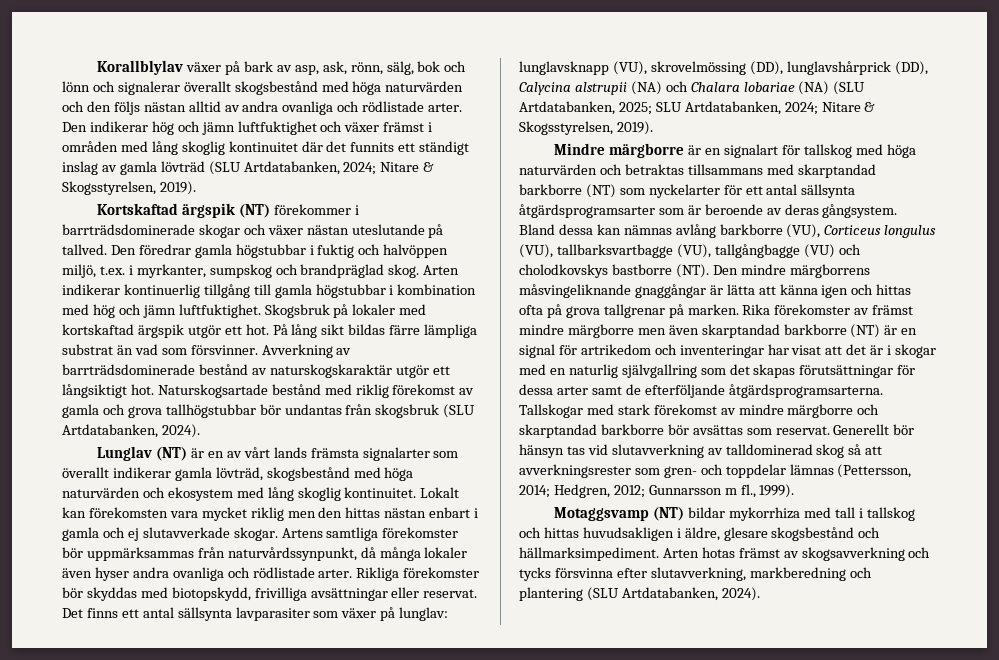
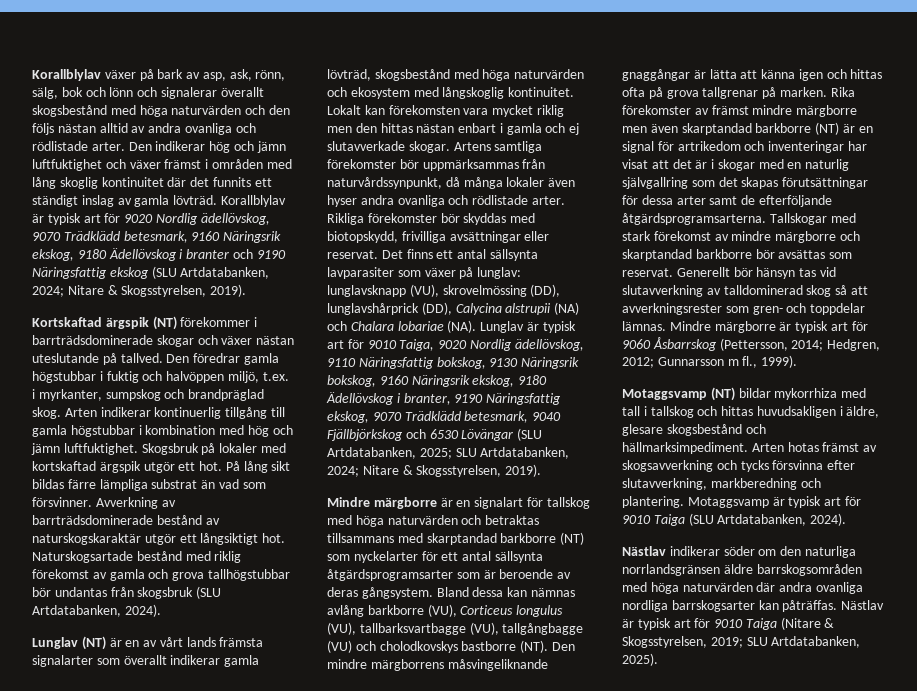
[160,161,205,172] lövträd -> [173,195,286,207] [32,213,270,225] [32,231,282,243] [32,248,286,261] [32,267,149,279] lövträd. Korallblylav är typisk art för 9020 Nordlig ädellövskog, 9070 Trädklädd betesmark, 9160 Näringsrik ekskog, 9180 Ädellövskog i branter och 9190 Näringsfattig ekskog
[267,487,341,501] lång skoglig -> [442,87,505,99] långskoglig
[798,81,830,95] (NA) -> [447,320,576,333] [327,339,584,351] [327,357,580,369] [327,375,548,387] [326,392,562,405] [327,411,562,423] [327,429,514,441] (NA). Lunglav är typisk art för 9010 Taiga, 9020 Nordlig ädellövskog, 9110 Näringsfattig bokskog, 9130 Näringsrik bokskog, 9160 Näringsrik ekskog, 9180 Ädellövskog i branter, 9190 Näringsfattig ekskog, 9070 Trädklädd betesmark, 9040 Fjällbjörkskog och 6530 Lövängar
[789,464,834,475] lämnas -> [622,321,868,333] [622,337,717,351] lämnas. Mindre märgborre är typisk art för 9060 Åsbarrskog
[519,587,760,601] plantering (SLU Artdatabanken, 2024). -> [622,496,861,508] [622,513,847,526] [622,546,856,558] [622,564,862,576] [622,582,863,594] [622,600,885,612] [622,617,835,630] [622,636,861,648] [622,653,658,666] plantering. Motaggsvamp är typisk art för 9010 Taiga (SLU Artdatabanken, 2024). // Nästlav indikerar söder om den naturliga norrlandsgränsen äldre barrskogsområden med höga naturvärden där andra ovanliga nordliga barrskogsarter kan påträffas. Nästlav är typisk art för 9010 Taiga (Nitare & Skogsstyrelsen, 2019; SLU Artdatabanken, 2025).

